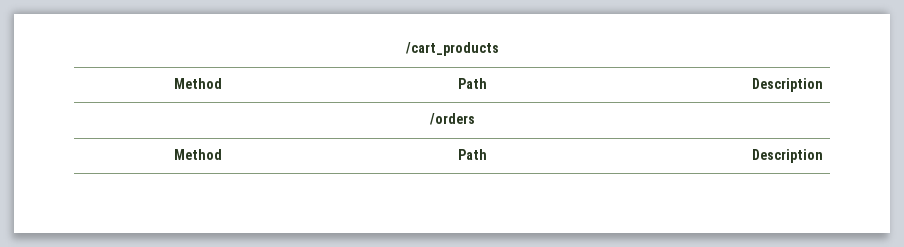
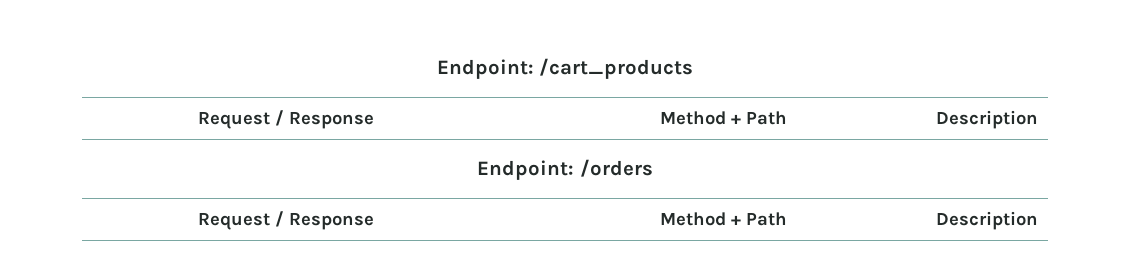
(405, 49) none -> [436,59,534,79] Endpoint:
[173,78,222,89] Method | -> [197,110,374,129] [659,111,741,125] Request / Response | Method +
(823, 85) none -> [477,160,575,180] Endpoint:
[173,149,222,160] Method | -> [197,211,374,230] [659,212,741,226] Request / Response | Method +

